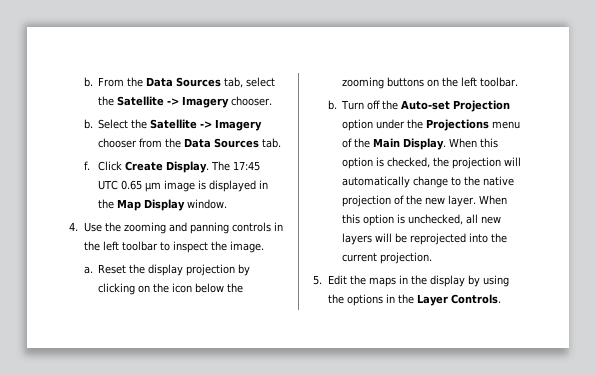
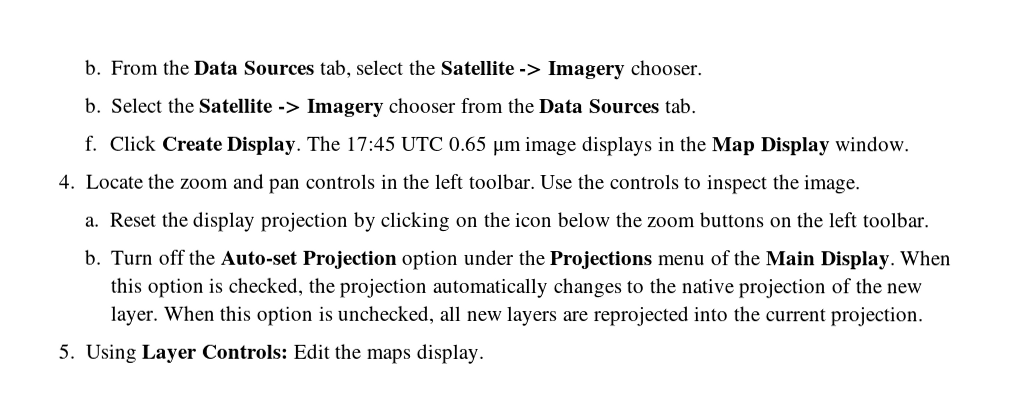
[198,180,257,192] is displayed -> [582,136,654,157] displays
[83,222,283,234] [83,241,158,251] Use the zooming and panning controls in the left toolbar -> [85,173,680,194] Locate the zoom and pan controls in the left toolbar. Use the controls
[342,77,385,89] zooming -> [646,217,696,228] zoom
[504,157,522,166] [342,176,449,188] will automatically change -> [432,277,622,299] automatically changes
[375,233,408,243] will be -> [562,311,589,322] are
[327,275,509,287] [327,294,501,306] Edit the maps in the display by using the options in the Layer Controls. -> [84,343,484,364] Using Layer Controls: Edit the maps display.

